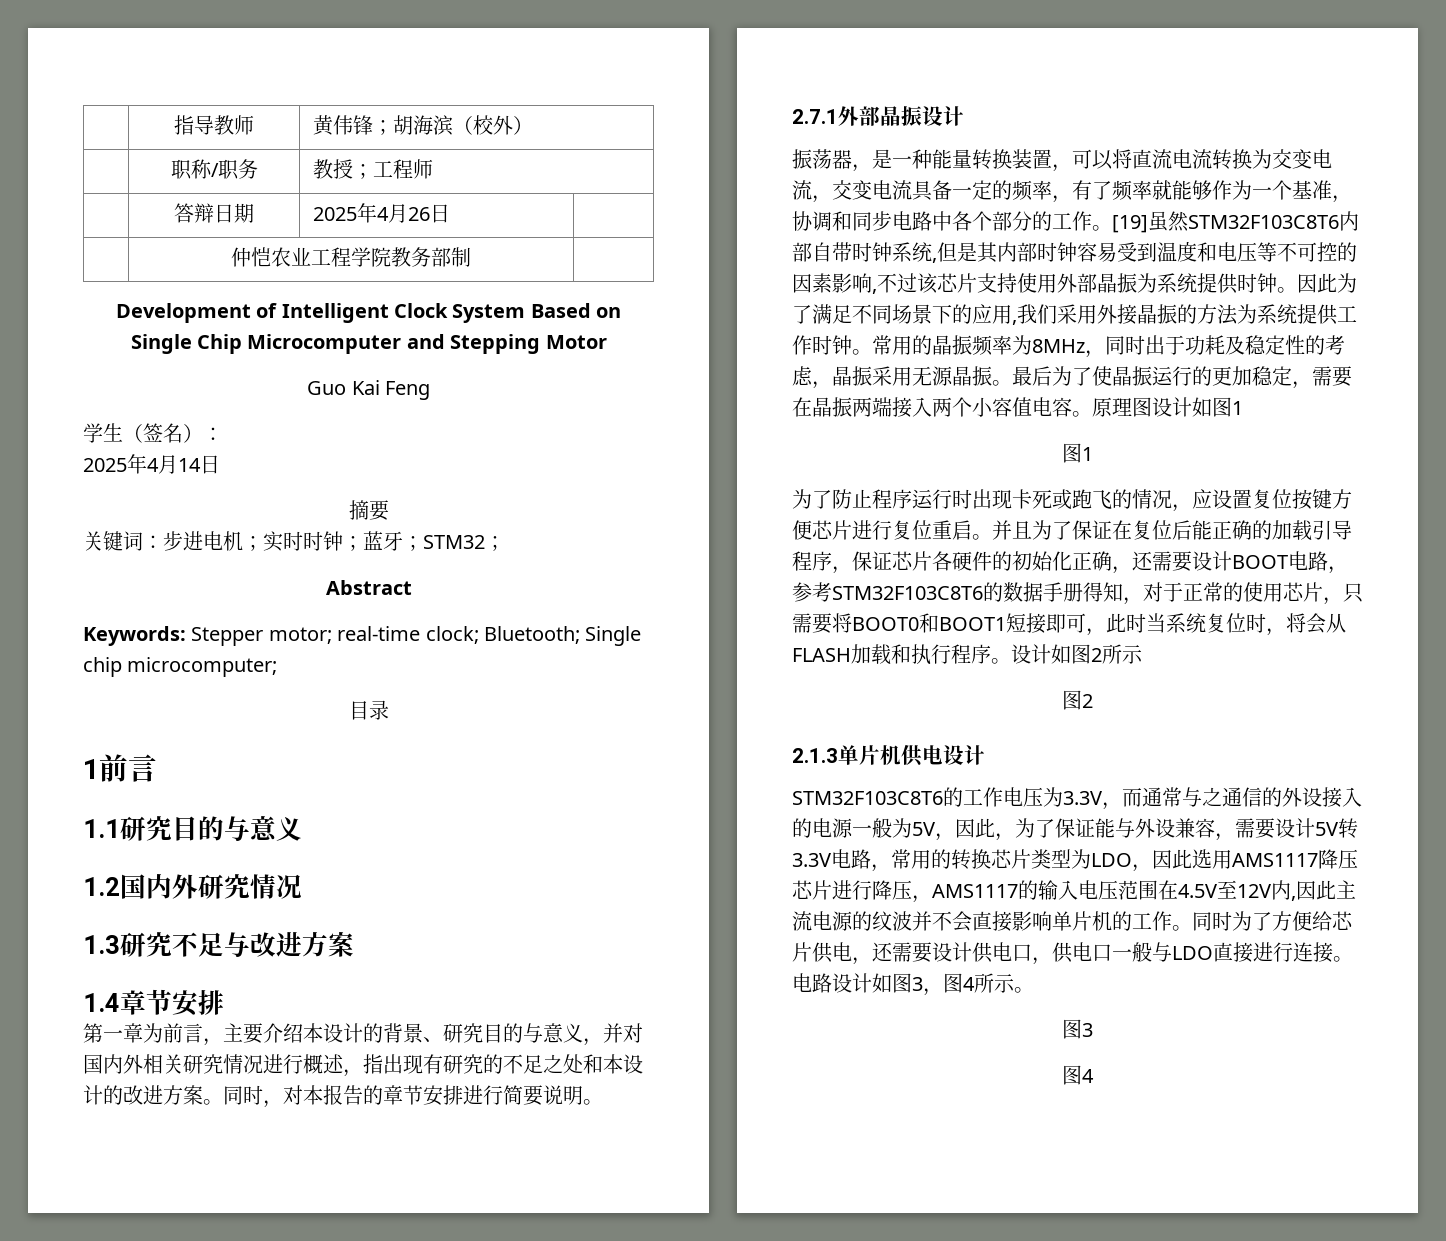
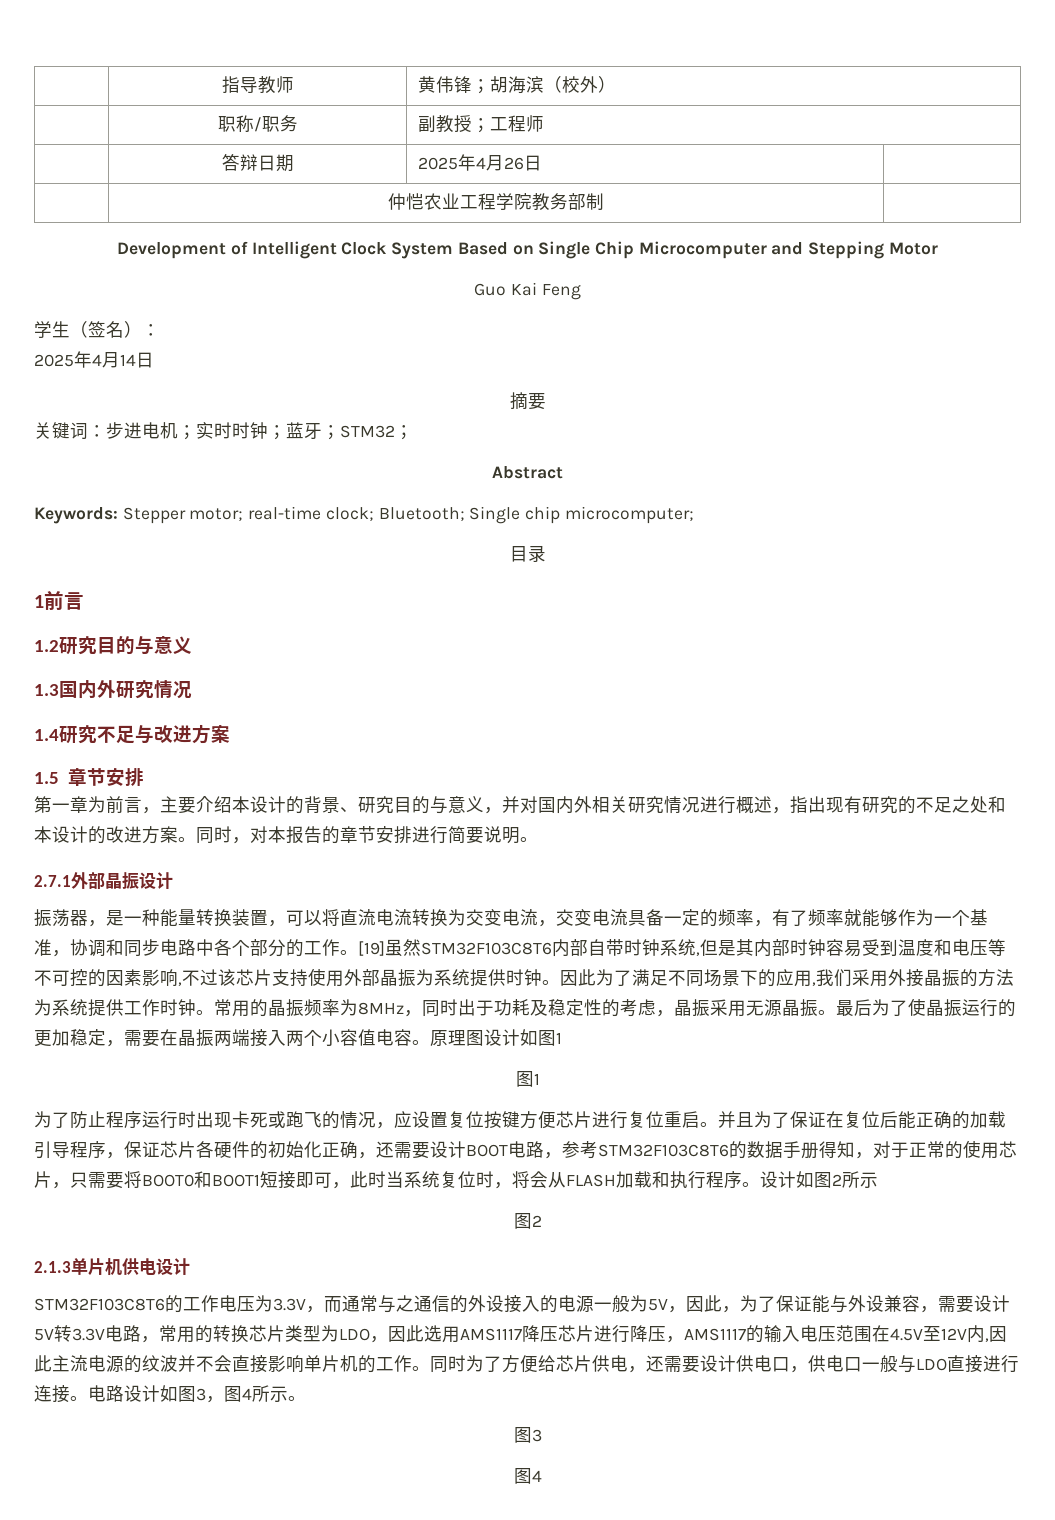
(258, 169) none -> [417,115,436,133] 副
[83,819,120,838] 1.1 -> [34,640,59,652] 1.2
[83,877,120,896] 1.2 -> [34,684,59,696] 1.3
[83,935,120,954] 1.3 -> [34,729,59,741] 1.4
[83,993,120,1012] 1.4 -> [34,772,59,784] 1.5

